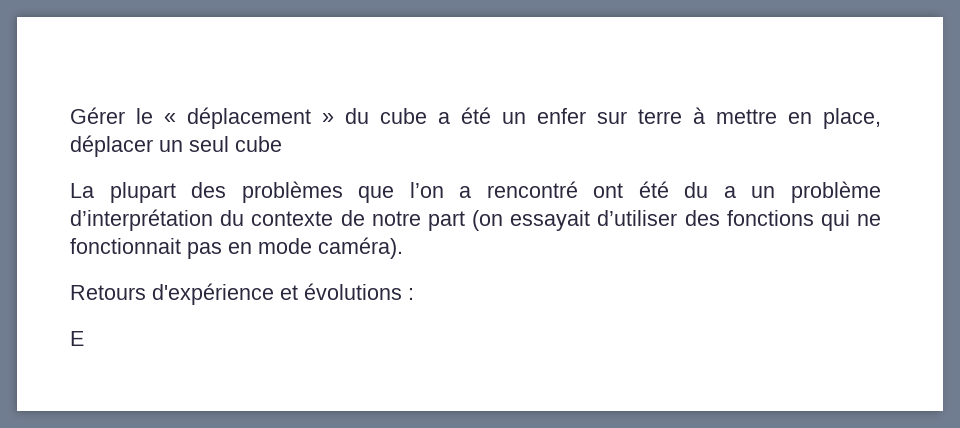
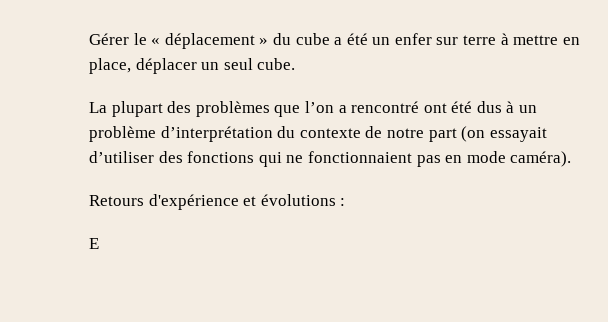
[235,136,282,152] cube -> [257,58,296,70] cube.
[684,182,736,198] du a -> [476,101,515,113] dus à
[70,238,181,254] fonctionnait -> [307,151,412,163] fonctionnaient

